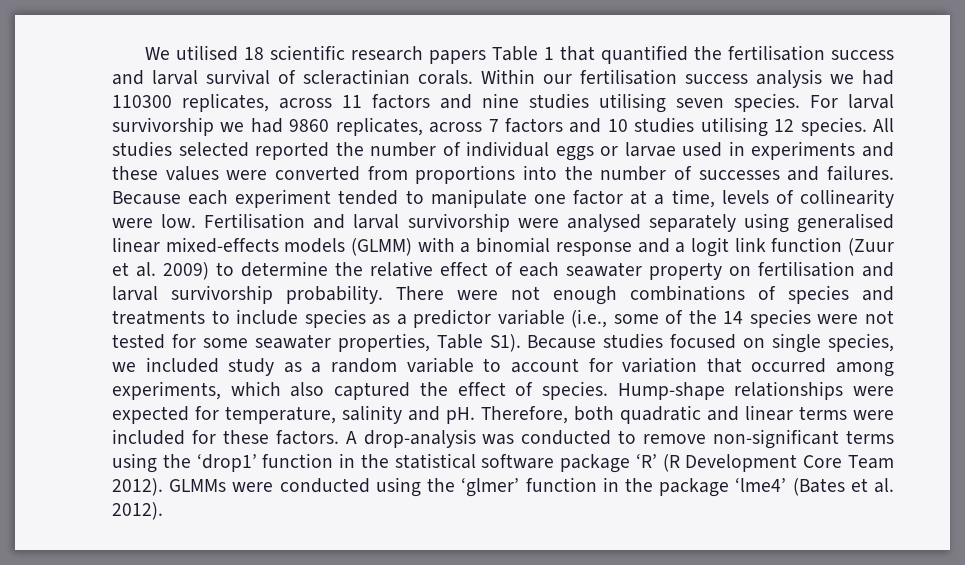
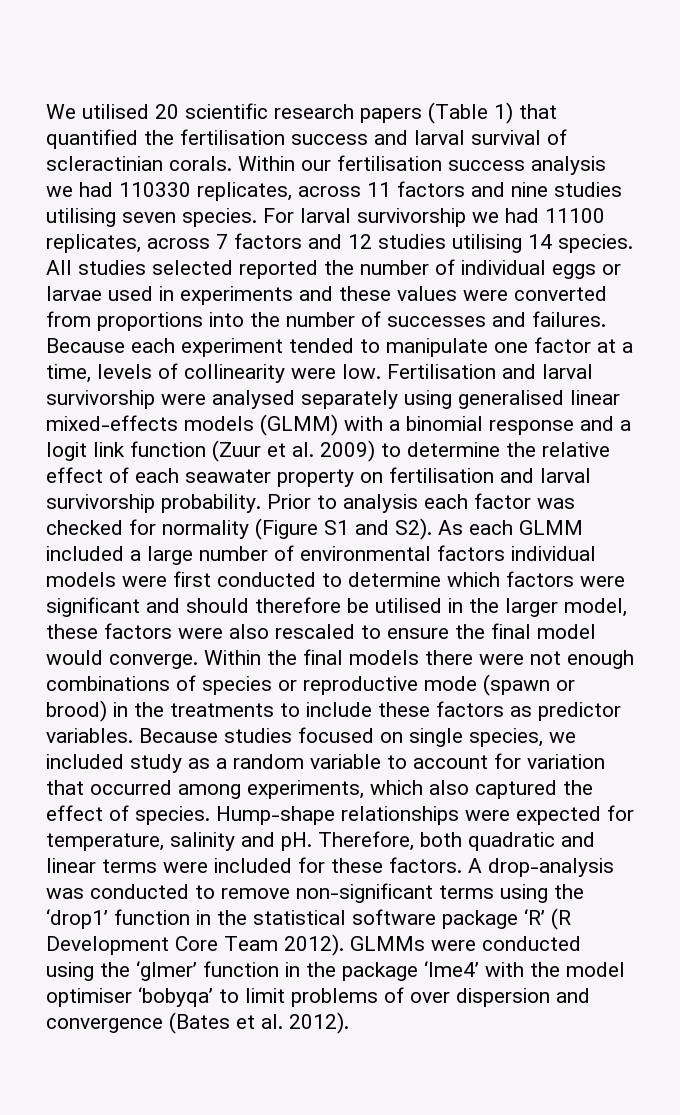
[244,47,265,60] 18 -> [155,104,179,119] 20
[492,46,555,61] Table 1 -> [428,102,513,124] (Table 1)
[112,95,172,108] 110300 -> [119,182,191,197] 110330
[289,119,330,132] 9860 -> [545,208,605,223] 11100
[607,117,795,137] 10 studies utilising 12 -> [348,234,552,253] 12 studies utilising 14
[396,286,444,300] There -> [267,493,575,513] [46,518,583,540] [46,545,596,565] [46,571,625,587] [46,597,627,617] [46,623,596,639] [46,649,473,669] Prior to analysis each factor was checked for normality (Figure S1 and S2). As each GLMM included a large number of environmental factors individual models were first conducted to determine which factors were significant and should therefore be utilised in the larger model, these factors were also rescaled to ensure the final model would converge. Within the final models there
[862,286,894,301] [112,309,894,328] [112,333,521,352] and treatments to include species as a predictor variable (i.e., some of the 14 species were not tested for some seawater properties, Table S1). -> [278,674,575,696] [46,700,621,722] [46,728,133,743] or reproductive mode (spawn or brood) in the treatments to include these factors as predictor variables.
(787, 484) none -> [485,962,625,977] [46,987,590,1007] [46,1018,163,1033] with the model optimiser ‘bobyqa’ to limit problems of over dispersion and convergence

